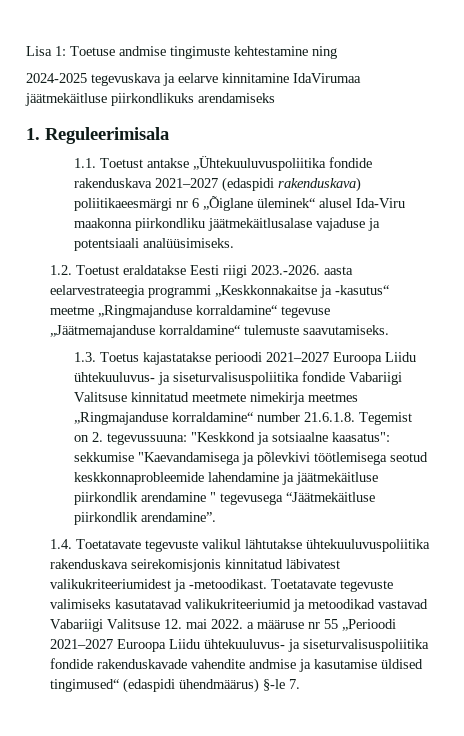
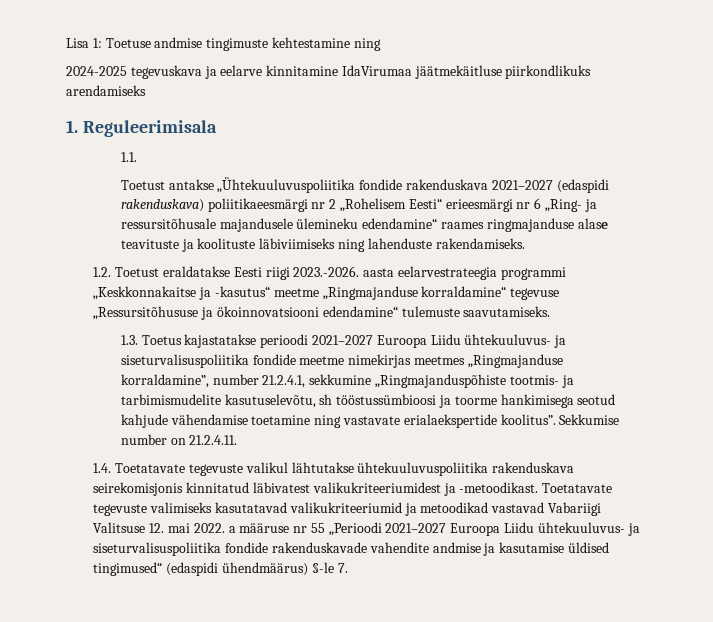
(96, 163) none -> (137, 157) //
[191,196,405,211] [73,218,380,231] [73,238,234,251] 6 „Õiglane üleminek“ alusel Ida-Viru maakonna piirkondliku jäätmekäitlusalase vajaduse ja potentsiaali analüüsimiseks. -> [329,198,597,212] [120,218,608,232] [120,238,525,252] 2 „Rohelisem Eesti“ erieesmärgi nr 6 „Ring- ja ressursitõhusale majandusele ülemineku edendamine“ raames ringmajanduse alase teavituste ja koolituste läbiviimiseks ning lahenduste rakendamiseks.
[49,325,240,338] „Jäätmemajanduse korraldamine“ -> [93,306,398,320] „Ressursitõhususe ja ökoinnovatsiooni edendamine“
[348,372,402,385] [73,392,358,405] [73,412,412,425] [73,432,390,445] [73,452,428,465] [73,472,378,485] [73,492,375,505] [73,512,216,525] Vabariigi Valitsuse kinnitatud meetmete nimekirja meetmes „Ringmajanduse korraldamine“ number 21.6.1.8. Tegemist on 2. tegevussuuna: "Keskkond ja sotsiaalne kaasatus": sekkumise "Kaevandamisega ja põlevkivi töötlemisega seotud keskkonnaprobleemide lahendamine ja jäätmekäitluse piirkondlik arendamine " tegevusega “Jäätmekäitluse piirkondlik arendamine”. -> [299,354,563,368] [120,374,574,388] [120,394,616,408] [120,414,620,428] [120,434,238,445] meetme nimekirjas meetmes „Ringmajanduse korraldamine”, number 21.2.4.1, sekkumine „Ringmajanduspõhiste tootmis- ja tarbimismudelite kasutuselevõtu, sh tööstussümbioosi ja toorme hankimisega seotud kahjude vähendamise toetamine ning vastavate erialaekspertide koolitus”. Sekkumise number on 21.2.4.11.

